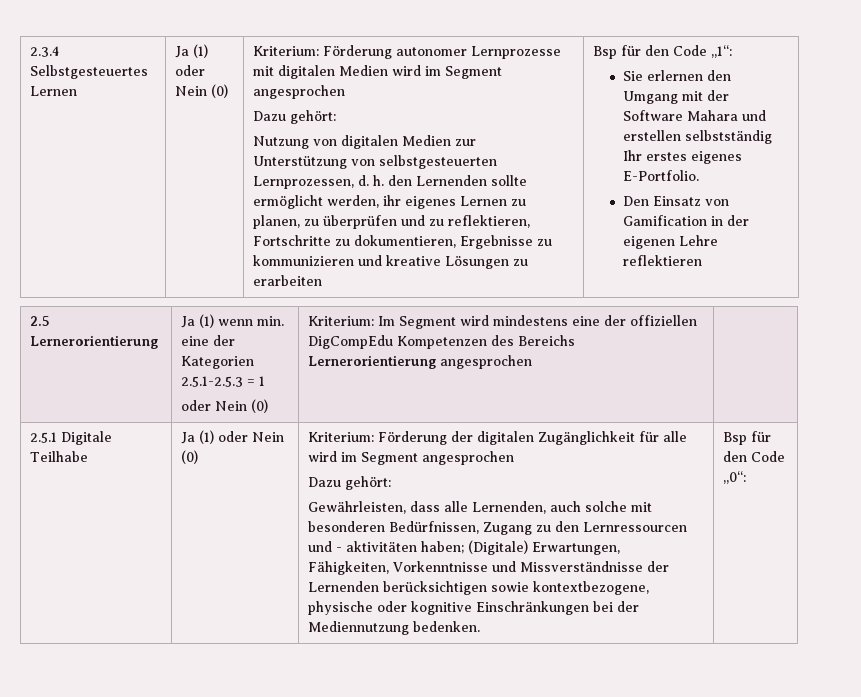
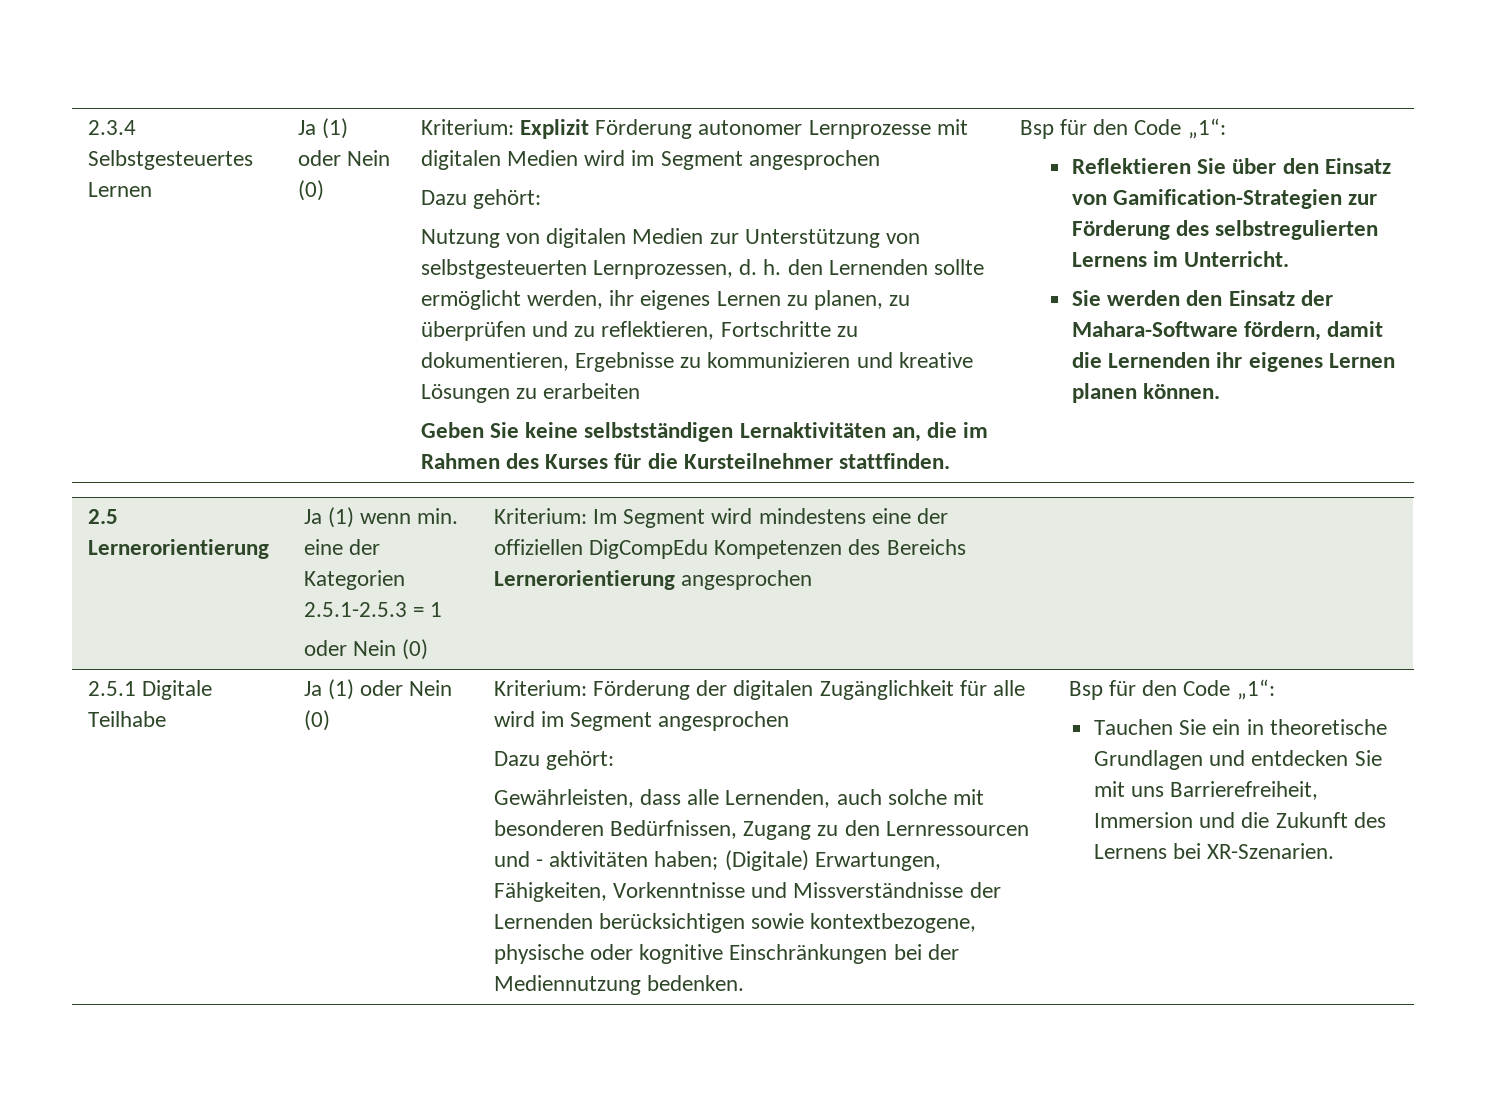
(320, 51) none -> [519,119,589,139] Explizit
[593,45,733,59] [622,70,731,81] [622,90,729,104] [622,110,766,121] [622,130,772,144] [622,150,742,164] [622,170,699,181] [622,196,729,206] [622,215,749,226] [622,235,718,249] [622,255,702,266] | Bsp für den Code „1“: // Sie erlernen den Umgang mit der Software Mahara und erstellen selbstständig Ihr erstes eigenes E-Portfolio. // Den Einsatz von Gamification in der eigenen Lehre reflektieren -> [420,422,989,442] [420,453,950,469] [1019,118,1226,139] [1071,158,1391,174] [1071,189,1378,209] [1071,220,1379,240] [1071,251,1290,267] [1071,290,1333,306] [1071,321,1384,341] [1071,352,1395,372] [1071,383,1221,403] // Geben Sie keine selbstständigen Lernaktivitäten an, die im Rahmen des Kurses für die Kursteilnehmer stattfinden. | Bsp für den Code „1“: // Reflektieren Sie über den Einsatz von Gamification-Strategien zur Förderung des selbstregulierten Lernens im Unterricht. // Sie werden den Einsatz der Mahara-Software fördern, damit die Lernenden ihr eigenes Lernen planen können.
[723,471,747,484] „0“: -> [1236,679,1275,700] [1093,719,1387,735] [1093,750,1382,770] [1093,781,1319,800] [1093,812,1386,828] [1093,843,1335,859] „1“: // Tauchen Sie ein in theoretische Grundlagen und entdecken Sie mit uns Barrierefreiheit, Immersion und die Zukunft des Lernens bei XR-Szenarien.

